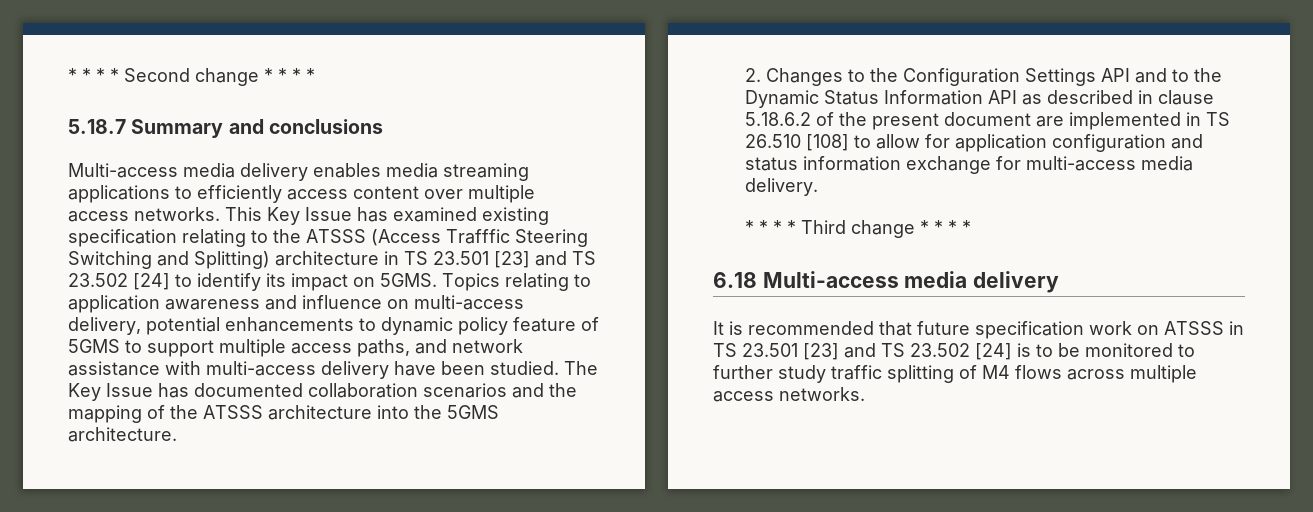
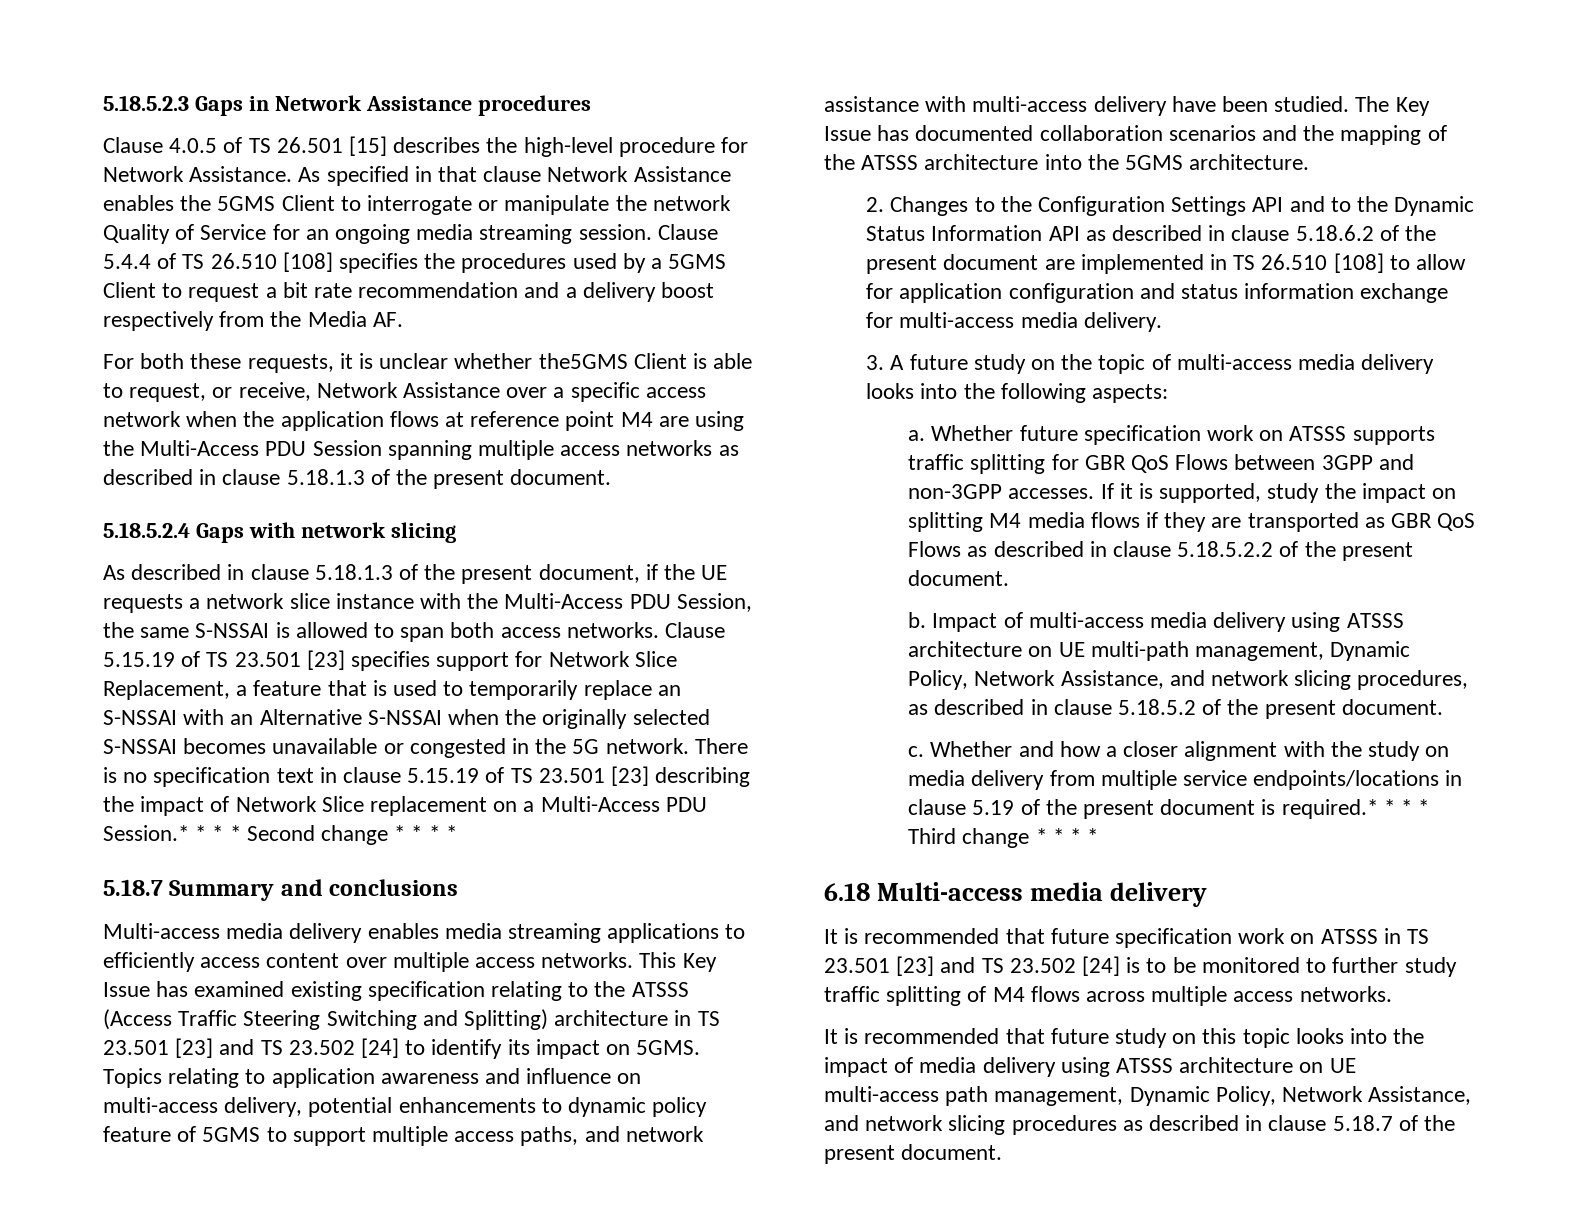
[68,68,77,82] * -> [103,95,591,116] [103,136,749,157] [103,166,731,186] [103,195,731,215] [103,224,718,244] [103,252,727,273] [103,282,715,302] [103,311,403,331] [103,353,753,373] [103,382,706,402] [103,411,745,431] [103,440,739,460] [103,469,612,489] [103,522,456,543] [103,564,728,584] [103,593,752,613] [103,622,726,642] [103,650,677,671] [103,680,681,700] [103,709,710,729] [103,738,748,758] [103,766,751,787] [103,796,707,816] [103,825,189,841] 5.18.5.2.3 Gaps in Network Assistance procedures // Clause 4.0.5 of TS 26.501 [15] describes the high-level procedure for Network Assistance. As specified in that clause Network Assistance enables the 5GMS Client to interrogate or manipulate the network Quality of Service for an ongoing media streaming session. Clause 5.4.4 of TS 26.510 [108] specifies the procedures used by a 5GMS Client to request a bit rate recommendation and a delivery boost respectively from the Media AF. // For both these requests, it is unclear whether the5GMS Client is able to request, or receive, Network Assistance over a specific access network when the application flows at reference point M4 are using the Multi-Access PDU Session spanning multiple access networks as described in clause 5.18.1.3 of the present document. // 5.18.5.2.4 Gaps with network slicing // As described in clause 5.18.1.3 of the present document, if the UE requests a network slice instance with the Multi-Access PDU Session, the same S-NSSAI is allowed to span both access networks. Clause 5.15.19 of TS 23.501 [23] specifies support for Network Slice Replacement, a feature that is used to temporarily replace an S-NSSAI with an Alternative S-NSSAI when the originally selected S-NSSAI becomes unavailable or congested in the 5G network. There is no specification text in clause 5.15.19 of TS 23.501 [23] describing the impact of Network Slice replacement on a Multi-Access PDU Session.*
[446,229,510,244] Trafffic -> [178,1010,238,1026] Traffic
[745,220,755,234] * -> [866,354,1435,374] [866,383,1168,403] [908,425,1435,445] [908,454,1414,474] [908,483,1457,503] [908,512,1476,532] [908,541,1413,561] [908,570,1010,586] [908,612,1404,632] [908,641,1411,661] [908,670,1469,690] [908,699,1443,719] [908,741,1450,761] [908,770,1463,790] [908,799,1378,819] 3. A future study on the topic of multi-access media delivery looks into the following aspects: // a. Whether future specification work on ATSSS supports traffic splitting for GBR QoS Flows between 3GPP and non-3GPP accesses. If it is supported, study the impact on splitting M4 media flows if they are transported as GBR QoS Flows as described in clause 5.18.5.2.2 of the present document. // b. Impact of multi-access media delivery using ATSSS architecture on UE multi-path management, Dynamic Policy, Network Assistance, and network slicing procedures, as described in clause 5.18.5.2 of the present document. // c. Whether and how a closer alignment with the study on media delivery from multiple service endpoints/locations in clause 5.19 of the present document is required.*
(865, 394) none -> [824,1028,1425,1048] [824,1057,1356,1077] [824,1086,1472,1106] [824,1115,1456,1135] [824,1144,1003,1164] // It is recommended that future study on this topic looks into the impact of media delivery using ATSSS architecture on UE multi-access path management, Dynamic Policy, Network Assistance, and network slicing procedures as described in clause 5.18.7 of the present document.

